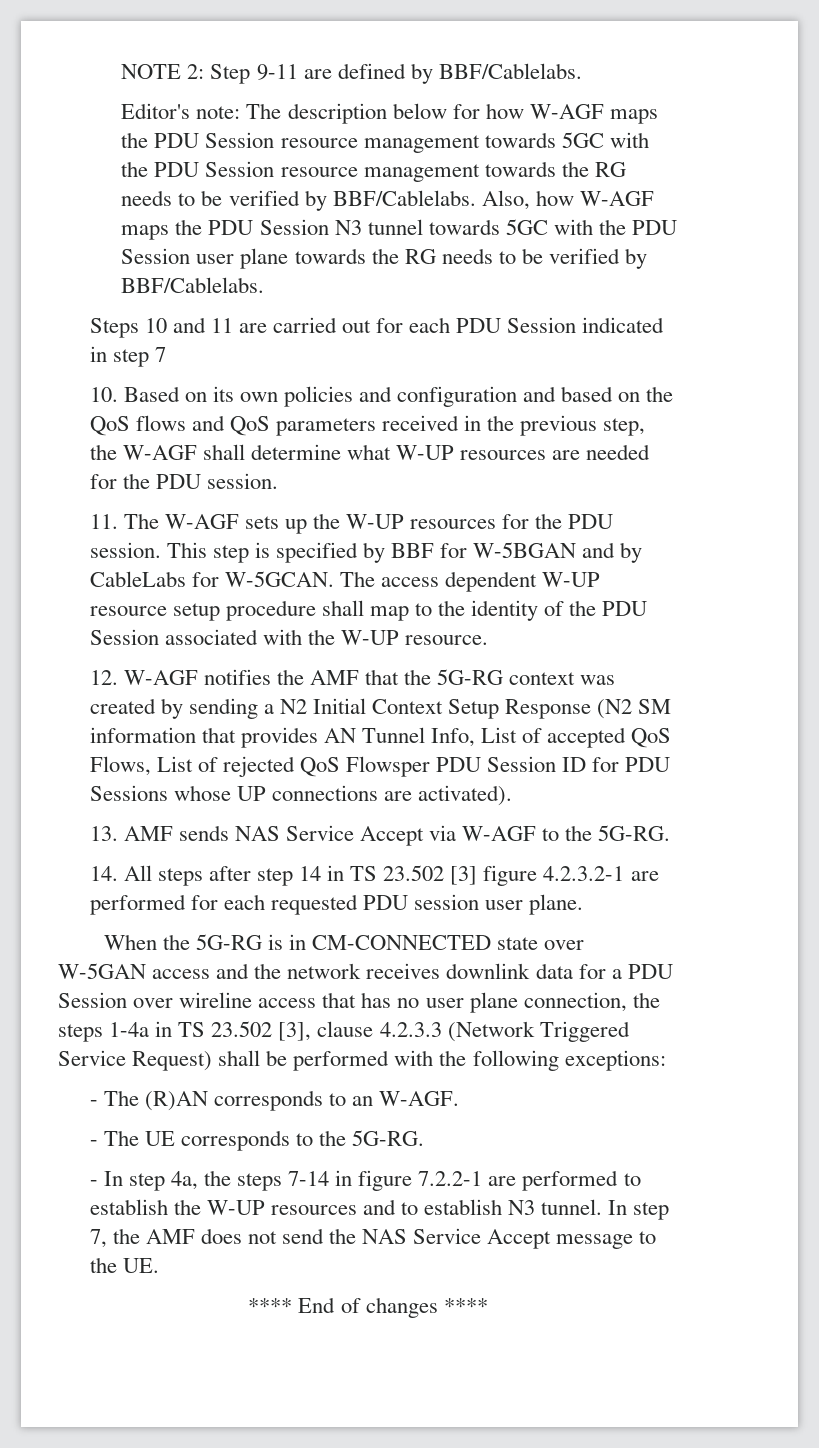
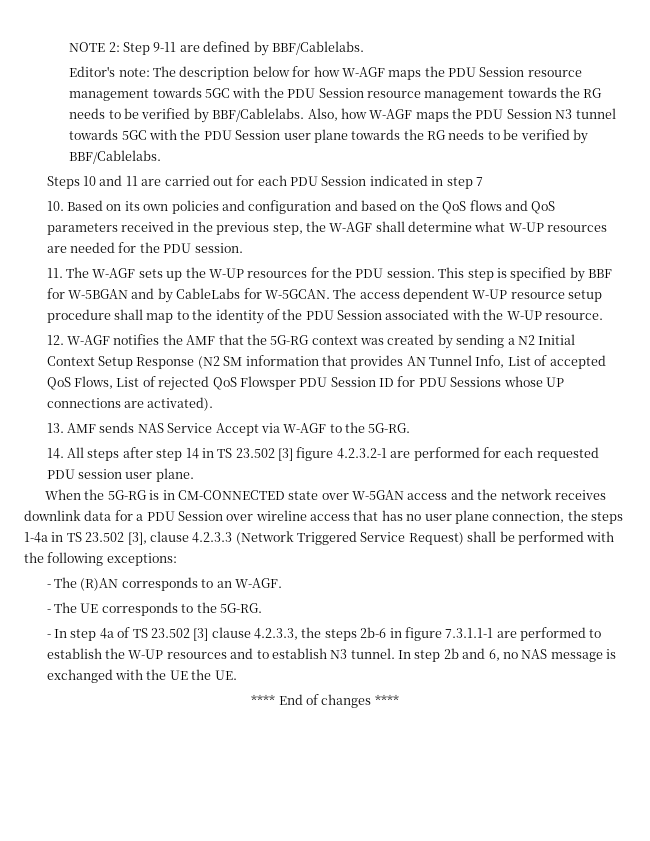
[170,1170,330,1191] 4a, the steps 7-14 -> [99,627,387,641] 4a of TS 23.502 [3] clause 4.2.3.3, the steps 2b-6
[418,1171,483,1186] 7.2.2-1 -> [445,628,494,638] 7.3.1.1-1
[89,1228,657,1249] 7, the AMF does not send the NAS Service Accept message to -> [443,648,617,662] [46,669,188,683] 2b and 6, no NAS message is exchanged with the UE

